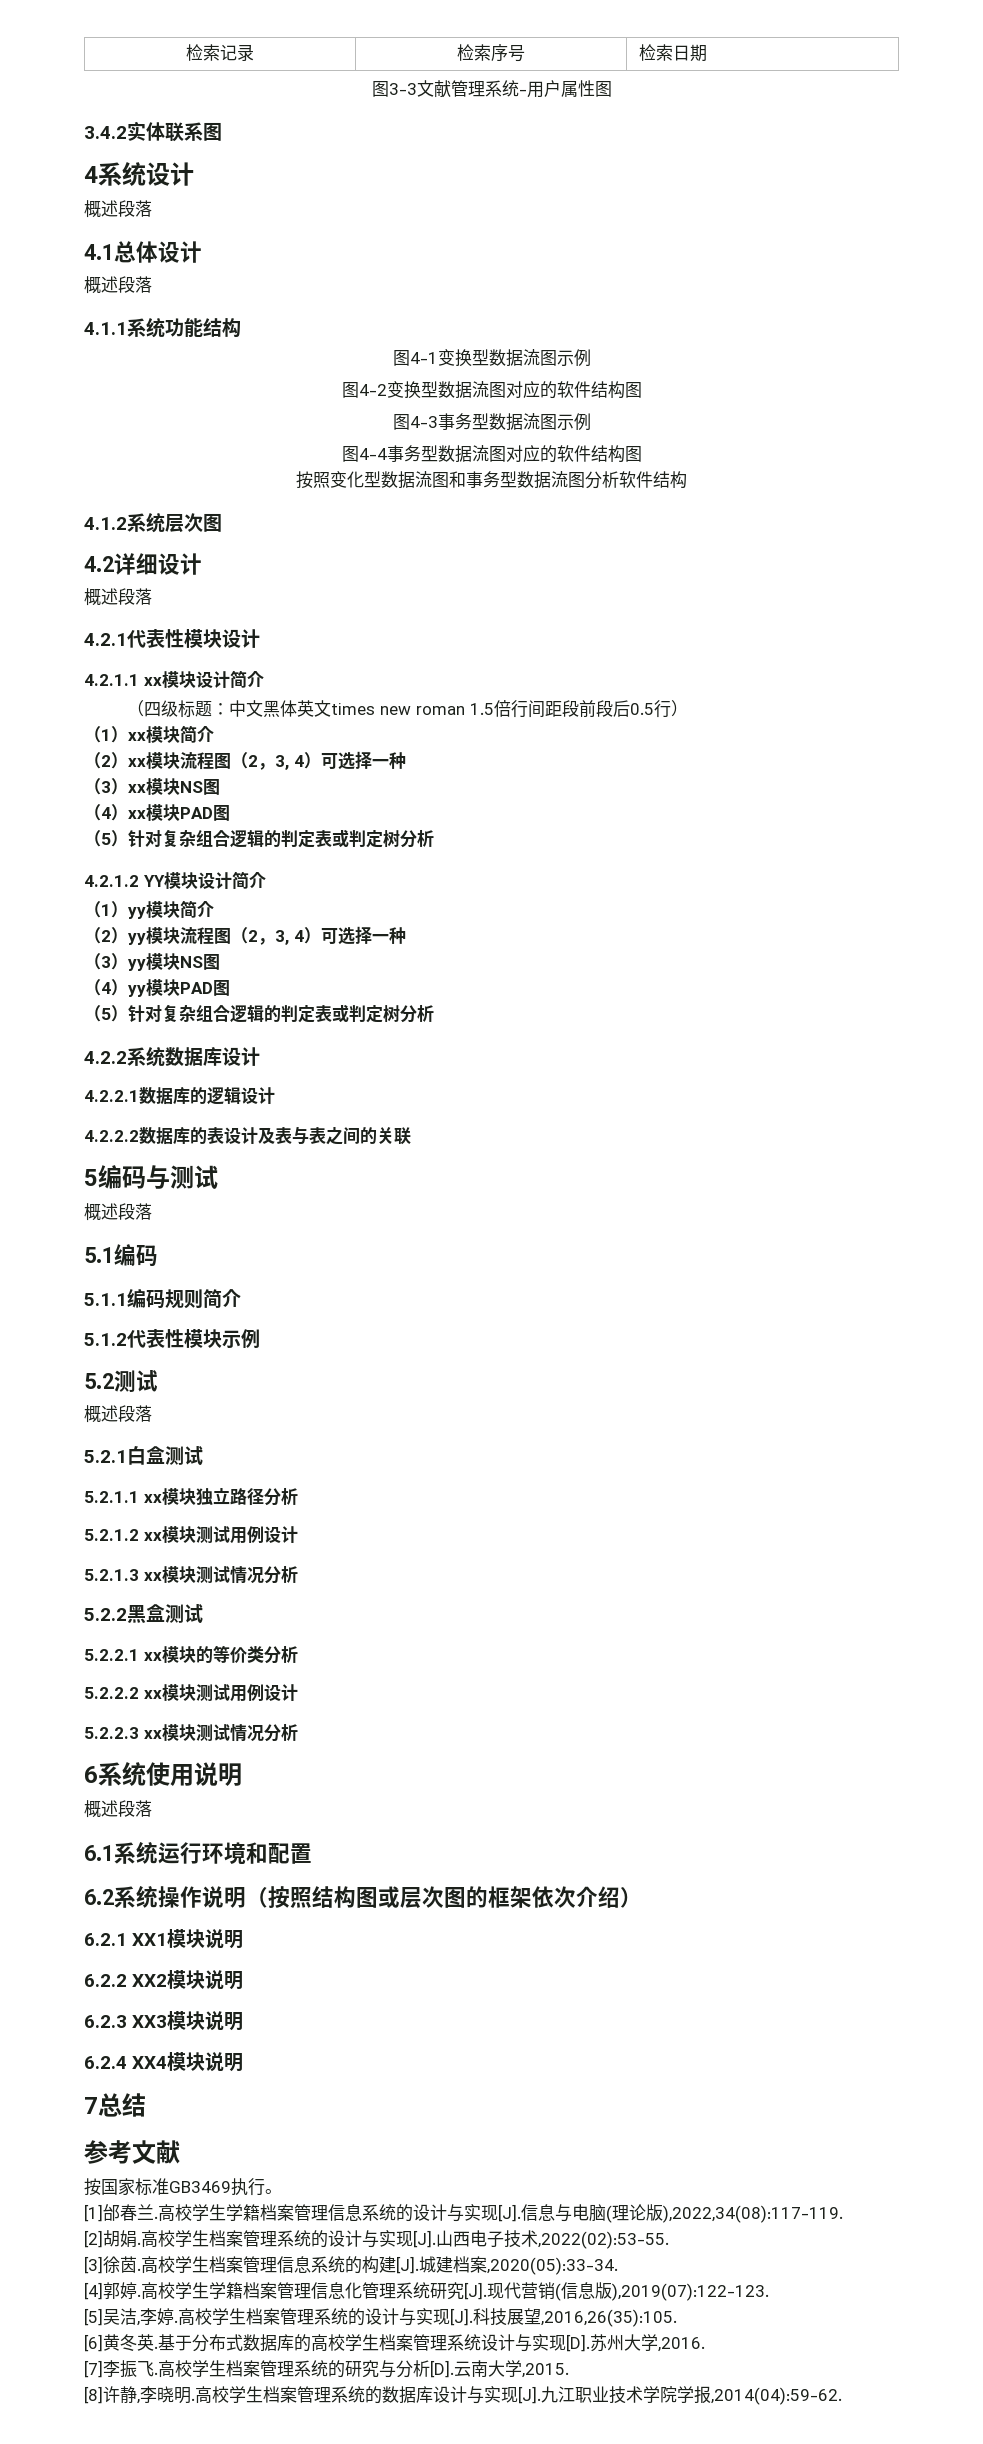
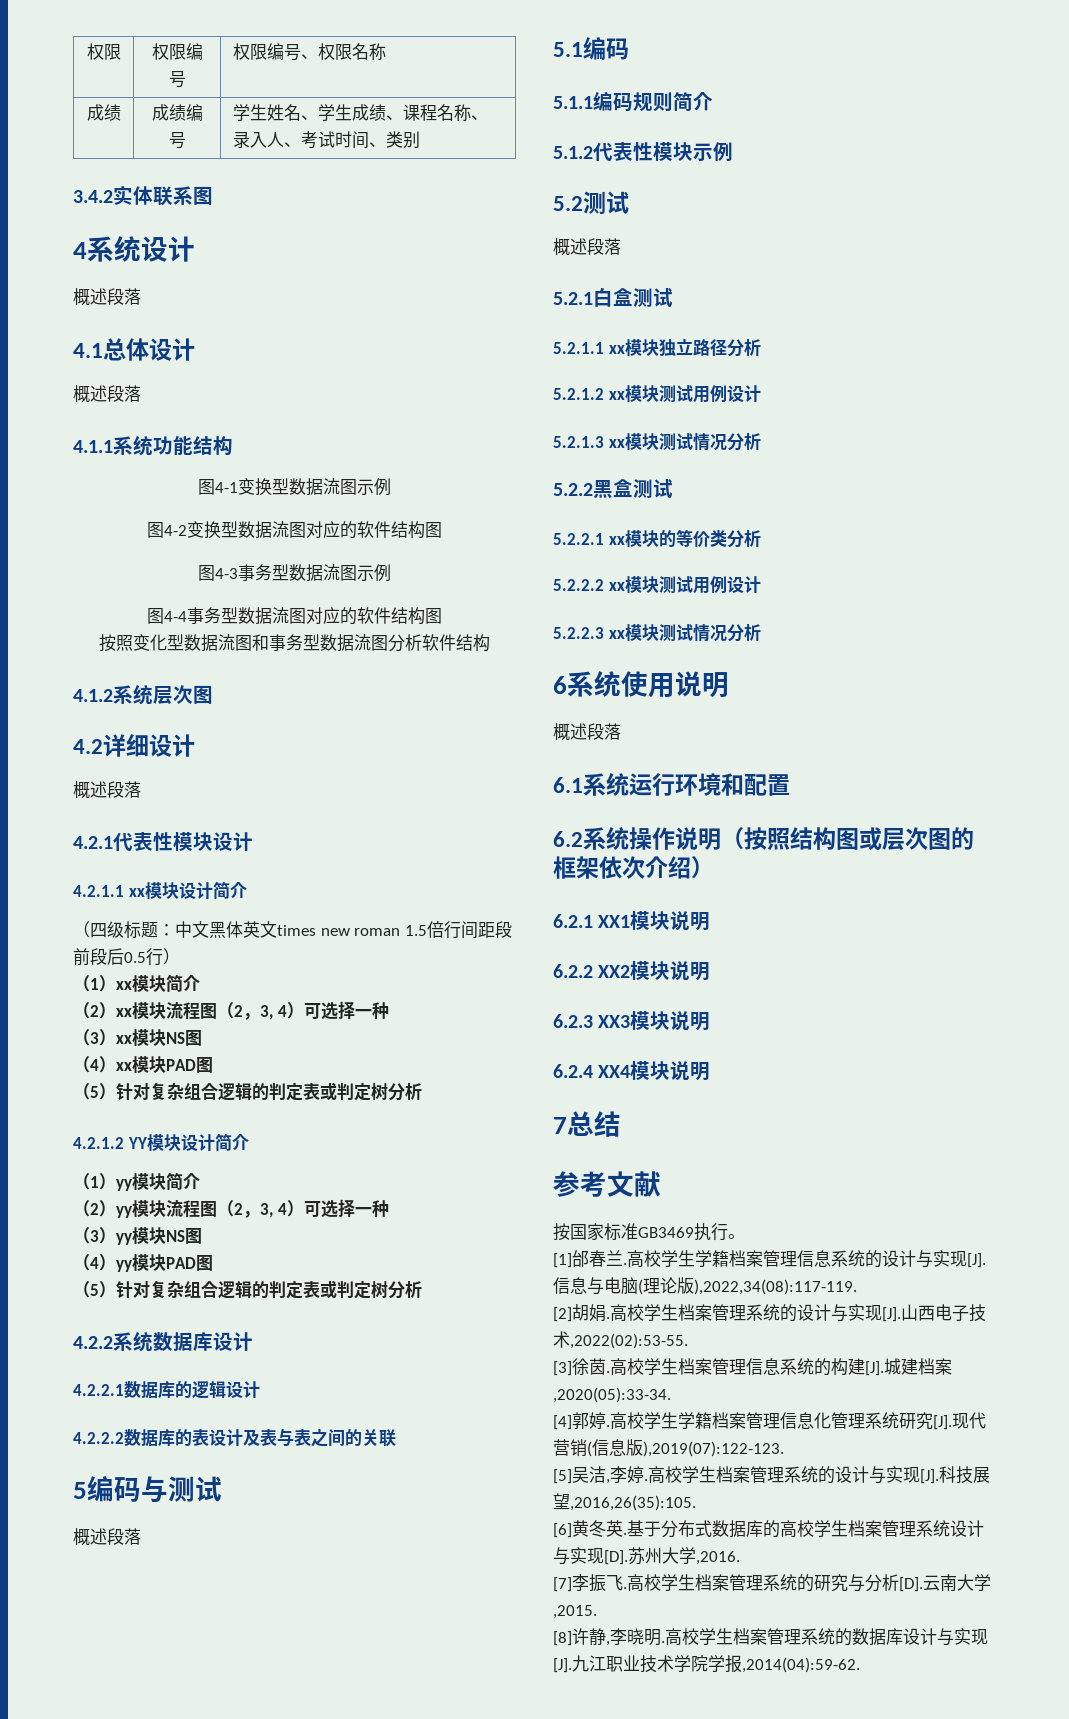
[186,44,254,61] [457,44,525,62] [639,44,708,62] [371,80,612,98] 检索记录 | 检索序号 | 检索日期 // 图3-3文献管理系统-用户属性图 -> [86,43,121,60] [151,43,203,60] [168,71,186,88] [232,43,386,61] [86,104,121,121] [151,104,203,121] [168,132,186,149] [232,104,488,121] [232,131,420,149] 权限 | 权限编号 | 权限编号、权限名称 // 成绩 | 成绩编号 | 学生姓名、学生成绩、课程名称、录入人、考试时间、类别

